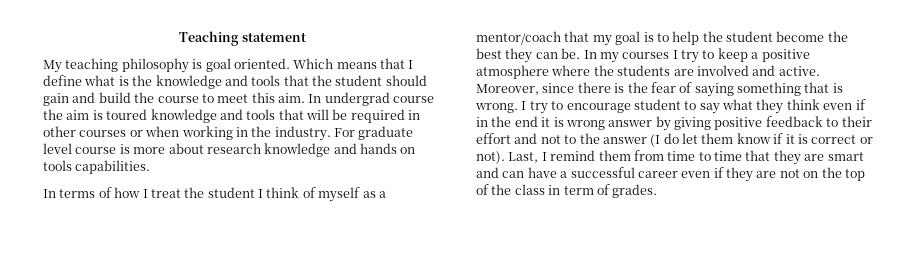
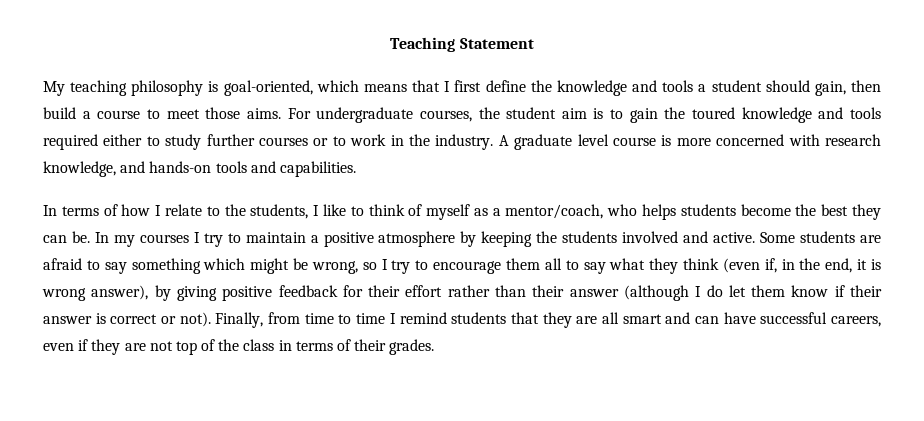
[241,33,306,42] statement -> [459,38,534,49] Statement
[205,58,414,72] [43,75,427,89] [43,92,435,106] [43,109,421,123] [43,126,233,140] goal oriented. Which means that I define what is the knowledge and tools that the student should gain and build the course to meet this aim. In undergrad course the aim is toured knowledge and tools that will be required in other courses or when working -> [223,80,881,96] [43,107,881,123] [43,134,387,150] goal-oriented, which means that I first define the knowledge and tools a student should gain, then build a course to meet those aims. For undergraduate courses, the student aim is to gain the toured knowledge and tools required either to study further courses or to work
[334,128,355,137] For -> [498,135,509,146] A
[168,143,416,157] [43,160,72,171] about research knowledge and hands on tools -> [716,134,881,146] [43,161,276,177] concerned with research knowledge, and hands-on tools and
[150,187,263,198] treat the student I -> [164,204,364,219] relate to the students, I like to
[476,31,773,46] mentor/coach that my goal is to help the student -> [505,204,736,220] mentor/coach, who helps students
[717,48,748,62] keep -> [245,232,306,243] maintain
[551,65,591,76] where -> [460,231,533,247] by keeping
[673,69,694,76] are -> (618, 237) none
[476,82,843,97] [475,103,518,113] Moreover, since there is the fear of saying something that is wrong. -> [760,231,882,243] [43,258,377,274] Some students are afraid to say something which might be wrong, so
[633,99,681,110] student -> [506,258,562,270] them all
[823,99,866,110] [476,116,538,127] even if in the end -> [722,258,853,273] (even if, in the end,
[608,120,653,127] answer -> [91,285,149,300] answer),
[826,118,839,127] to -> [342,285,363,297] for
[514,133,661,147] and not to the answer (I -> [447,285,702,301] rather than their answer (although I
[785,134,795,144] it -> [849,285,882,297] [43,316,92,324] their answer
[508,150,631,163] Last, I remind them -> [215,312,264,328] Finally,
(742, 156) none -> [389,312,507,324] I remind students
(825, 157) none -> [601,312,619,324] all
[560,167,678,178] a successful career -> [760,312,881,327] successful careers,
[803,167,842,178] on the -> (173, 346) none
[563,184,610,195] term of -> [295,339,387,351] terms of their

